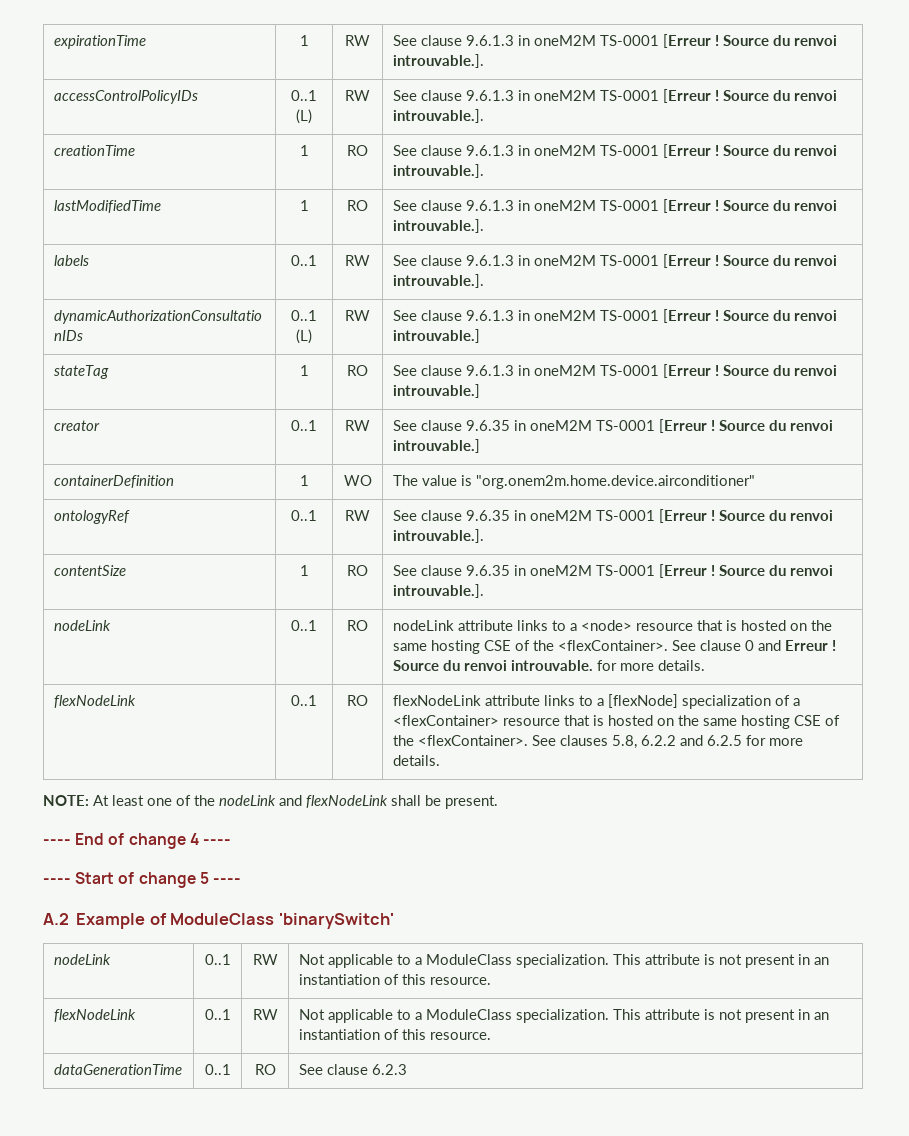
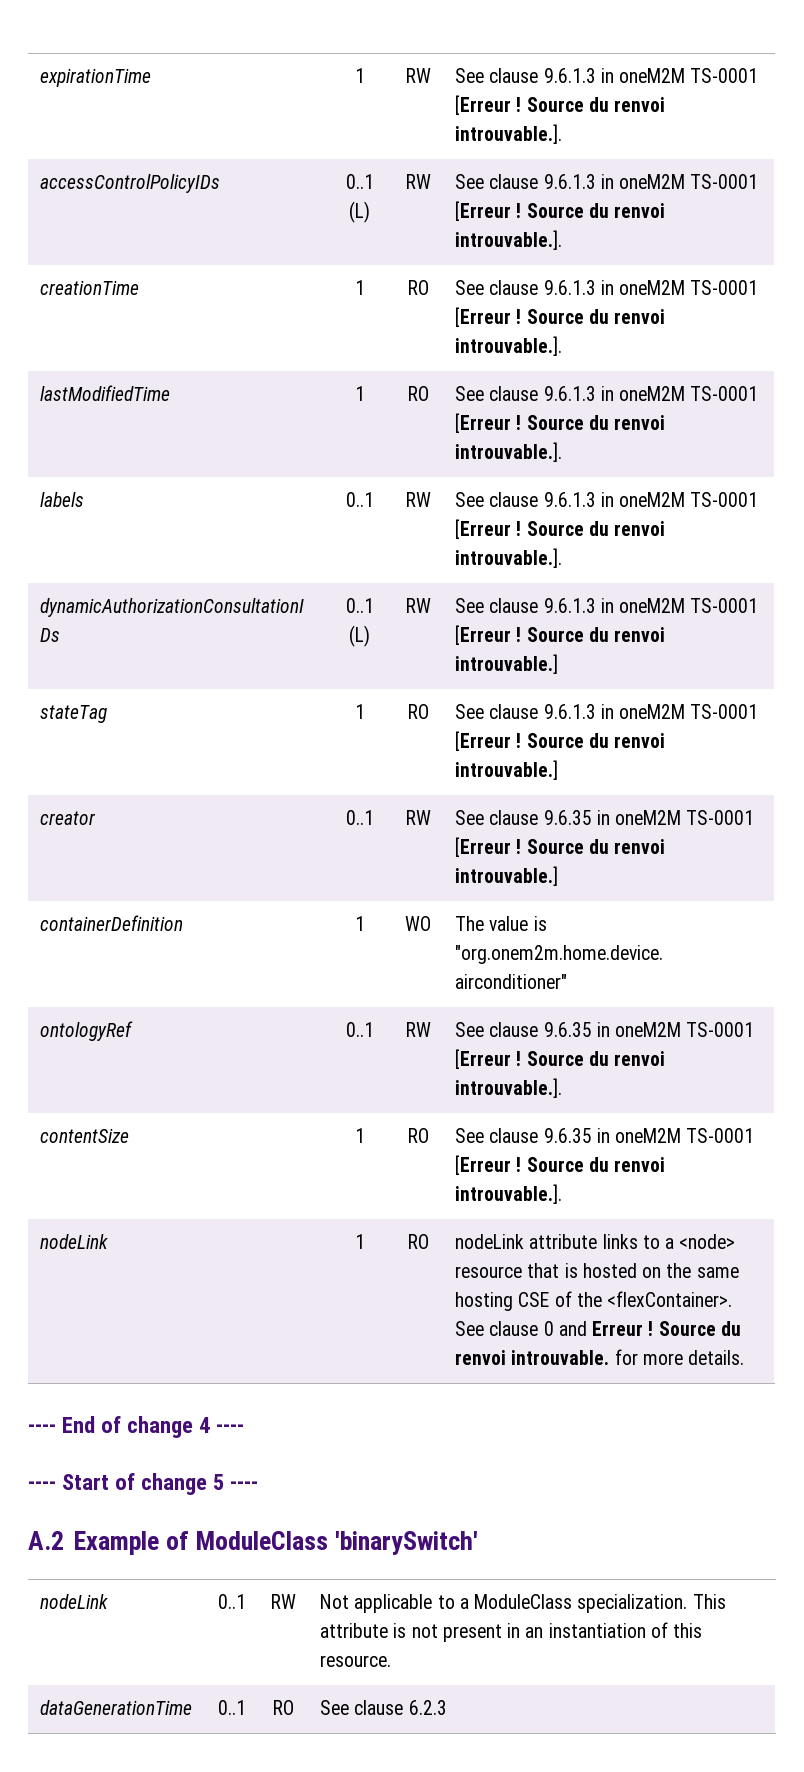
[291,620,317,631] 0..1 -> [354,1234,365,1249] 1
[53,695,136,708] [291,695,317,706] [347,695,368,706] [392,694,800,709] [392,715,840,729] [392,735,803,749] [392,755,440,766] [43,795,498,809] // flexNodeLink | 0..1 | RO | flexNodeLink attribute links to a [flexNode] specialization of a <flexContainer> resource that is hosted on the same hosting CSE of the <flexContainer>. See clauses 5.8, 6.2.2 and 6.2.5 for more details. // NOTE: At least one of the nodeLink and flexNodeLink shall be present. -> (745, 1357) none
[53,1009,136,1022] [204,1009,231,1020] [252,1009,278,1020] [298,1009,829,1023] [298,1029,491,1040] // flexNodeLink | 0..1 | RW | Not applicable to a ModuleClass specialization. This attribute is not present in an instantiation of this resource. -> (392, 1661) none

